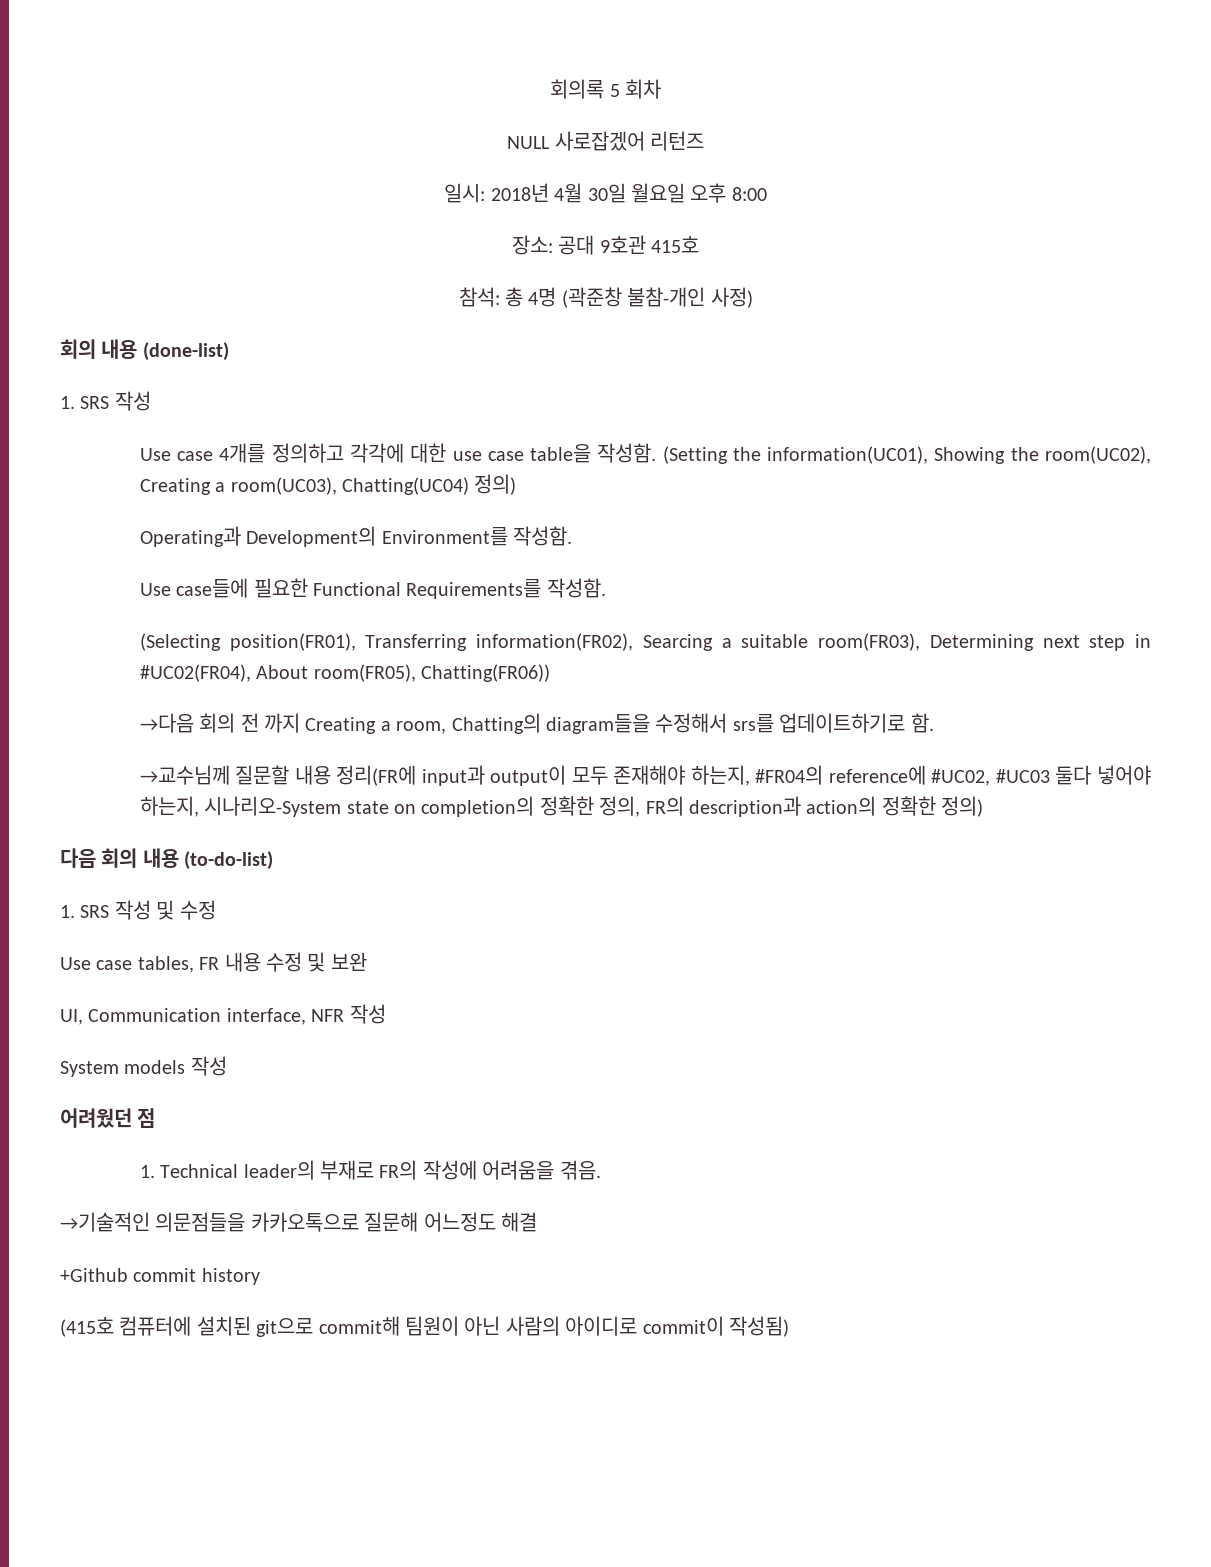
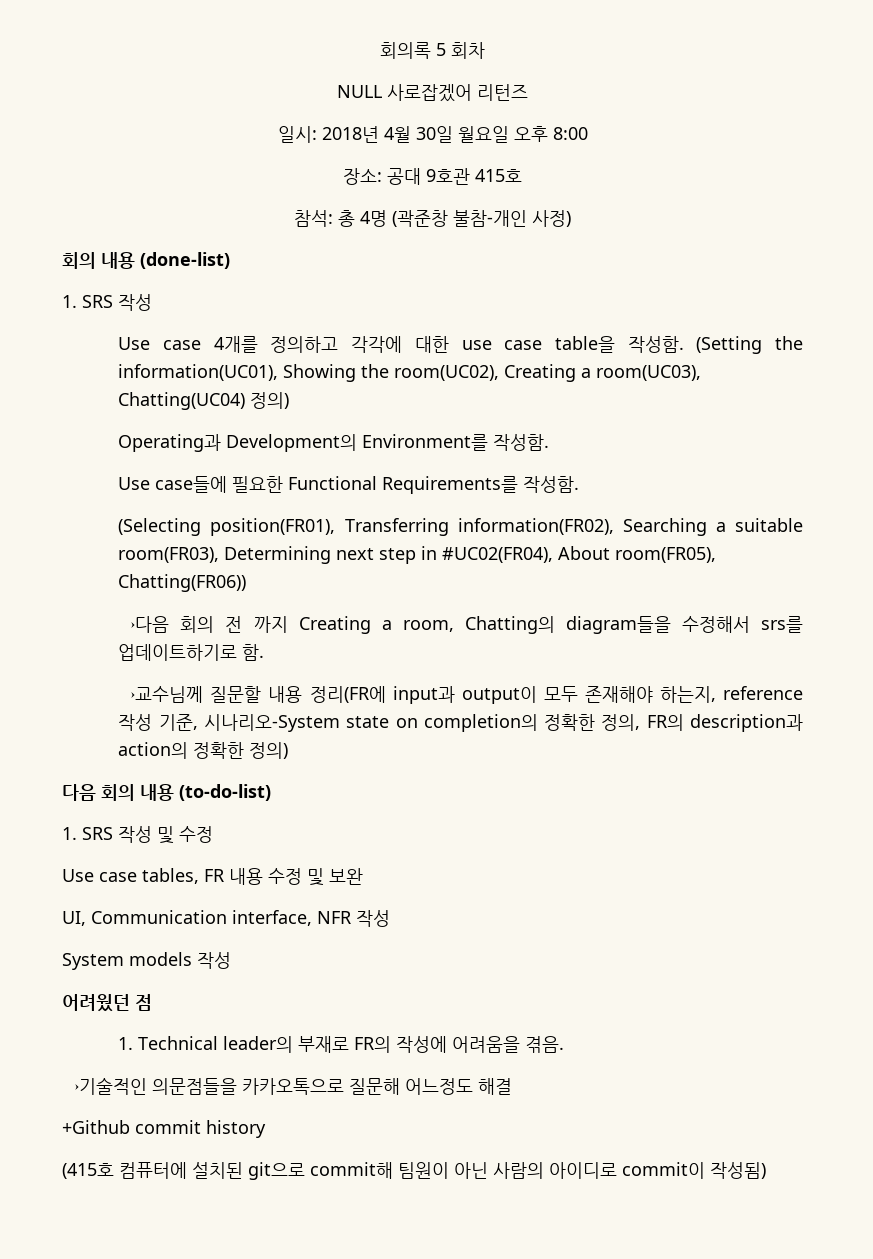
[642,634,713,651] Searcing -> [622,518,707,536] Searching
[755,765,1151,786] [139,796,199,817] #FR04의 reference에 #UC02, #UC03 둘다 넣어야 하는지, -> [723,686,804,700] [118,714,198,731] reference 작성 기준,

